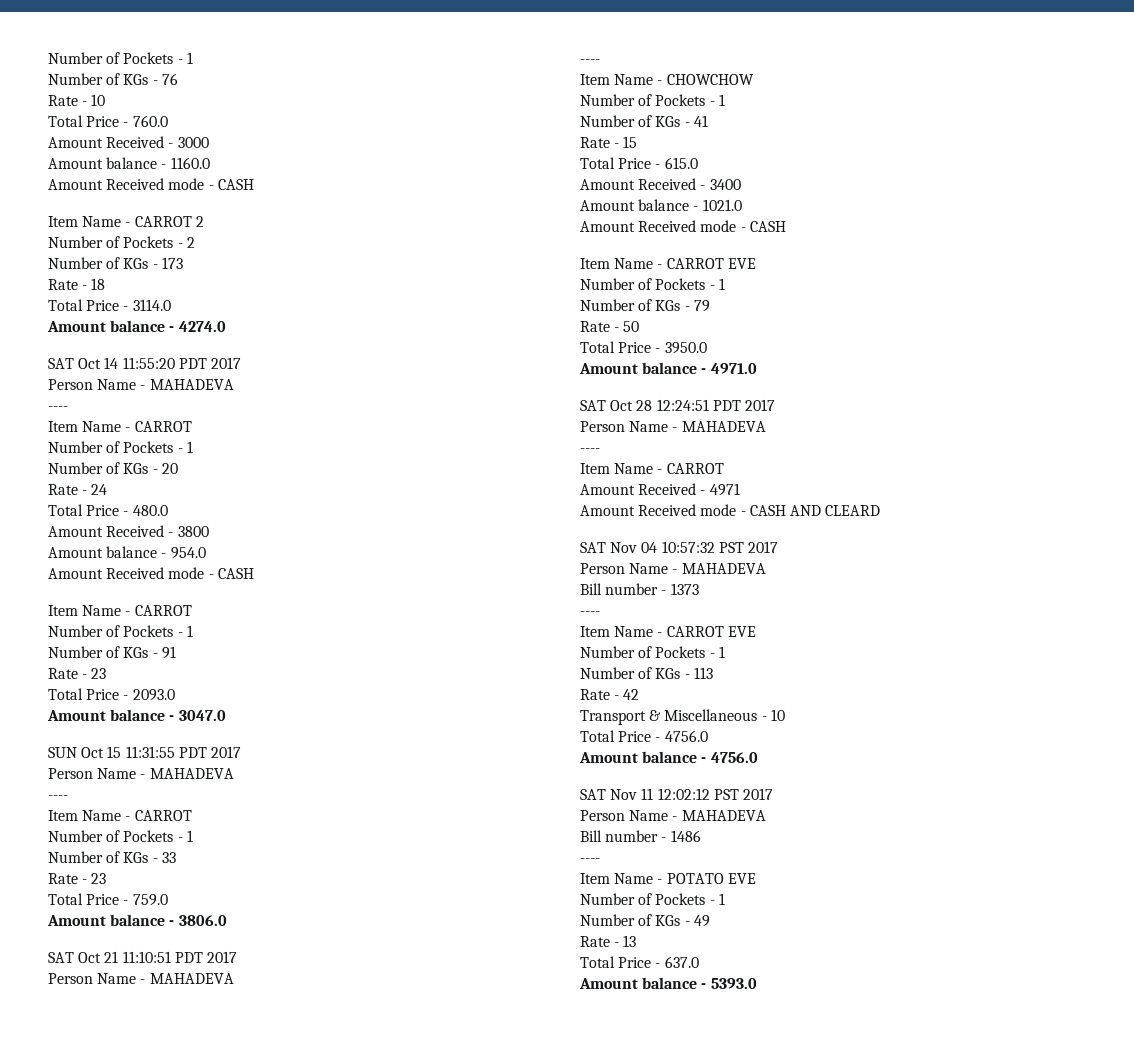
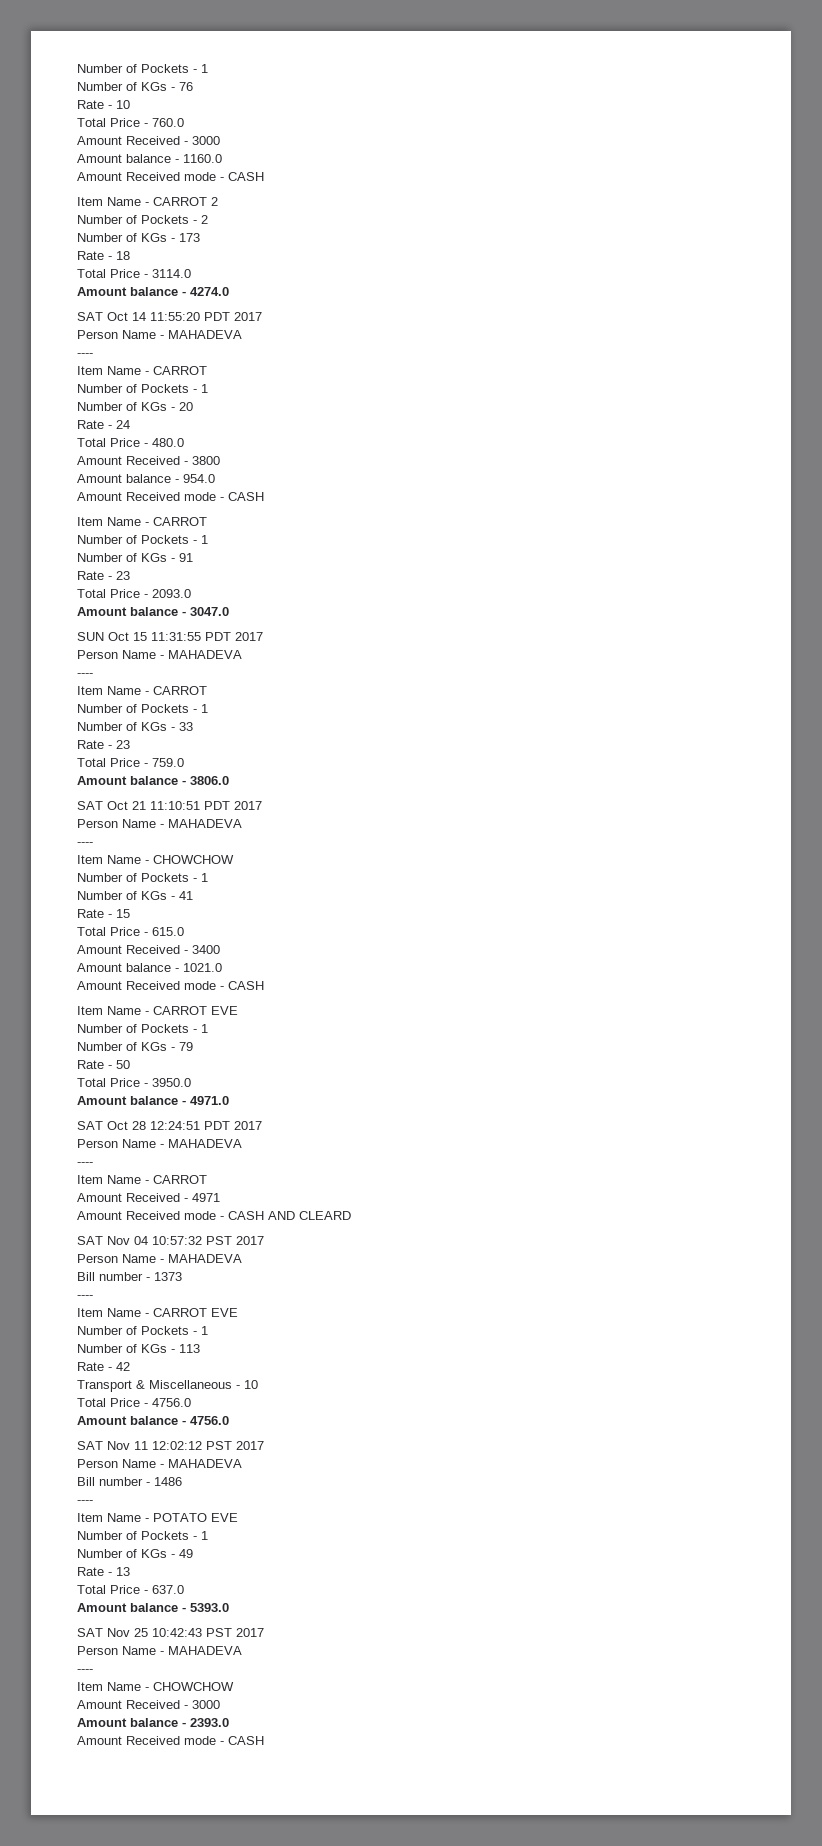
(757, 983) none -> [77,1628,264,1637] [77,1646,242,1655] [77,1669,93,1673] [77,1682,234,1691] [77,1700,220,1709] [77,1718,229,1727] [77,1736,264,1745] // SAT Nov 25 10:42:43 PST 2017 // Person Name - MAHADEVA // ---- // Item Name - CHOWCHOW // Amount Received - 3000 // Amount balance - 2393.0 // Amount Received mode - CASH

